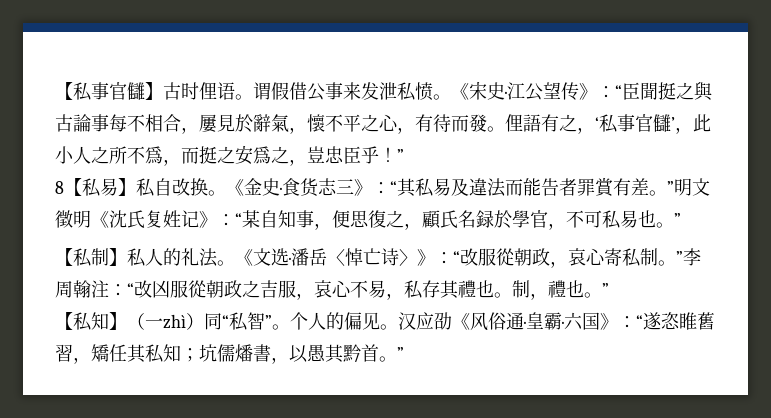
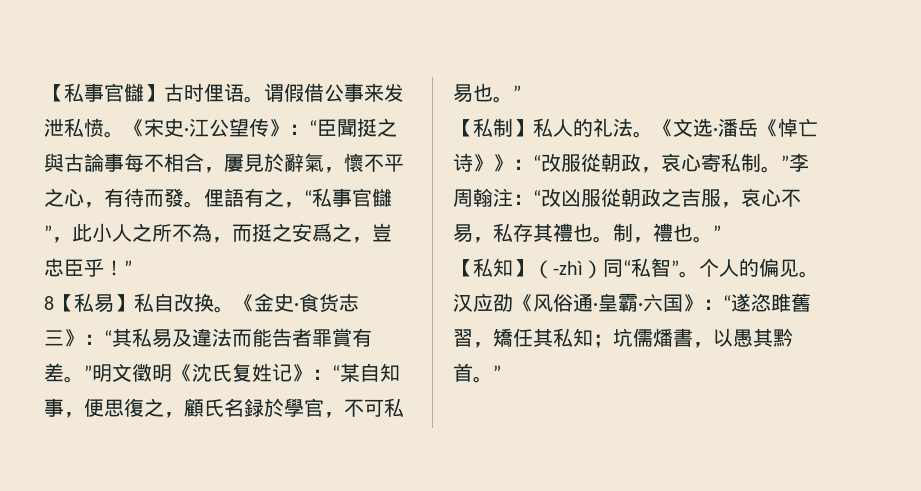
[595,114,675,133] ‘私事官讎’ -> [304,188,392,207] [44,225,52,240] “私事官讎”
[145,146,163,164] 爲 -> [192,223,212,242] 為
[327,248,417,266] 〈悼亡诗〉 -> [758,118,818,137] [453,153,493,172] 《悼亡诗》
[145,314,186,329] 一zhì -> [553,261,583,275] -zhì
[679,312,697,330] 睢 -> [771,293,791,312] 雎

